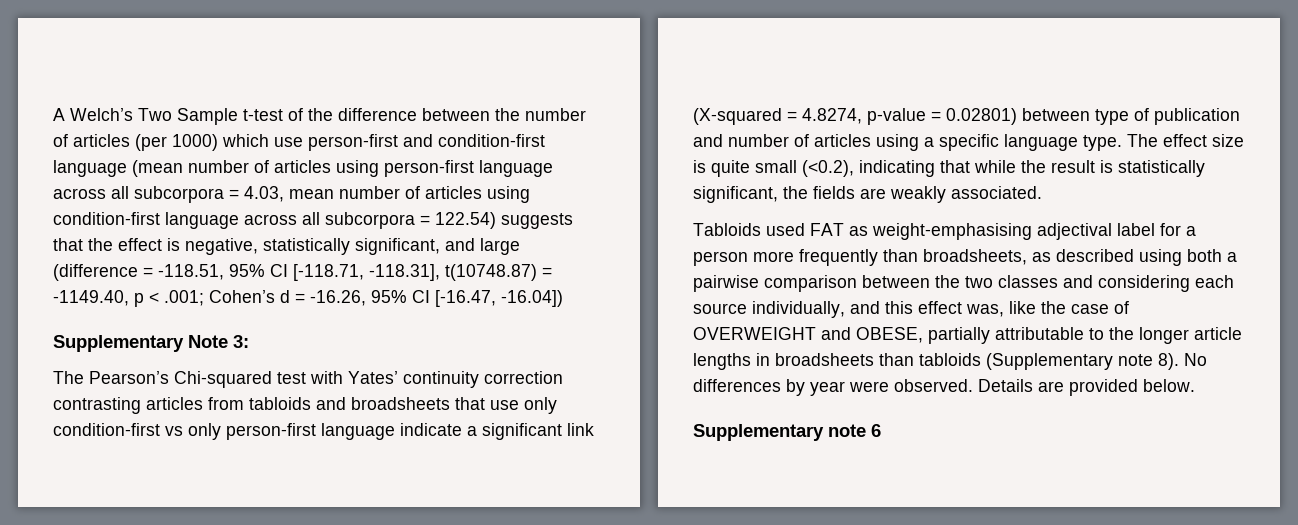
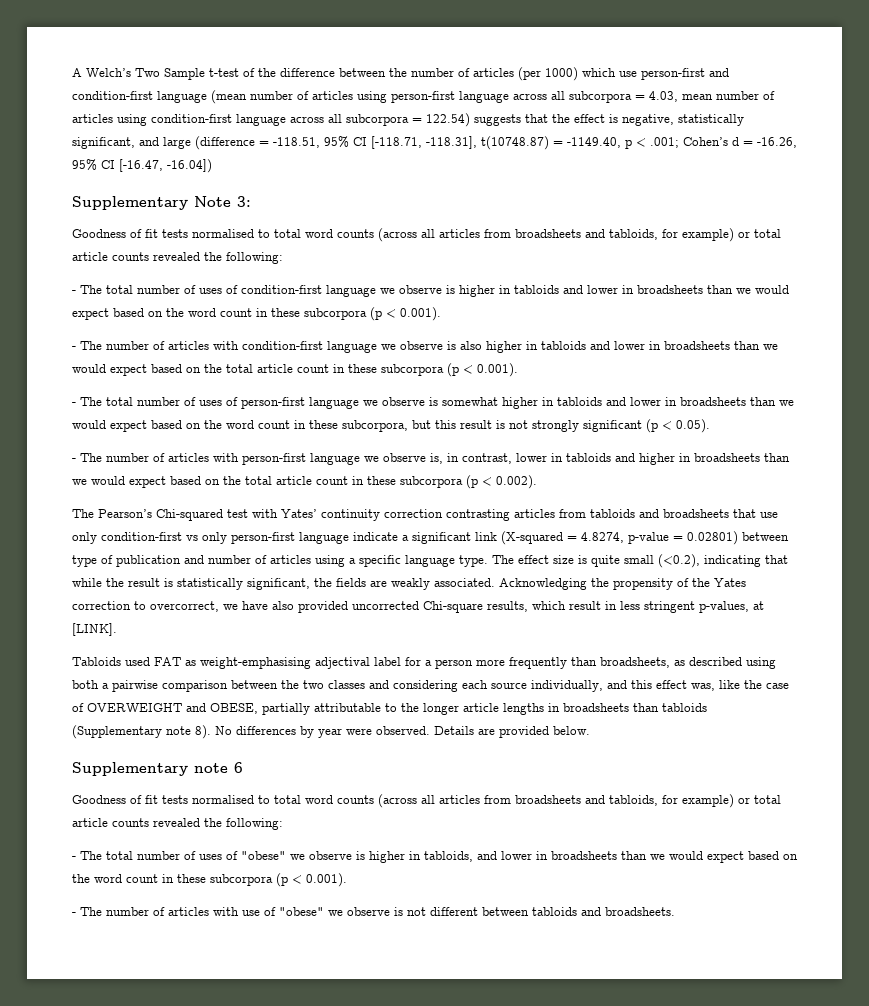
(249, 341) none -> [72,228,781,242] [72,252,283,264] [72,285,789,297] [72,307,441,321] [72,341,778,353] [72,363,518,377] [72,397,794,409] [72,419,710,433] [72,453,790,465] [72,475,537,489] // Goodness of fit tests normalised to total word counts (across all articles from broadsheets and tabloids, for example) or total article counts revealed the following: // - The total number of uses of condition-first language we observe is higher in tabloids and lower in broadsheets than we would expect based on the word count in these subcorpora (p < 0.001). // - The number of articles with condition-first language we observe is also higher in tabloids and lower in broadsheets than we would expect based on the total article count in these subcorpora (p < 0.001). // - The total number of uses of person-first language we observe is somewhat higher in tabloids and lower in broadsheets than we would expect based on the word count in these subcorpora, but this result is not strongly significant (p < 0.05). // - The number of articles with person-first language we observe is, in contrast, lower in tabloids and higher in broadsheets than we would expect based on the total article count in these subcorpora (p < 0.002).
(1042, 192) none -> [499,578,746,590] [72,601,764,613] [72,623,117,636] Acknowledging the propensity of the Yates correction to overcorrect, we have also provided uncorrected Chi-square results, which result in less stringent p-values, at [LINK].
(881, 430) none -> [72,794,781,808] [72,818,283,830] [72,851,798,863] [72,873,347,887] [72,907,675,916] // Goodness of fit tests normalised to total word counts (across all articles from broadsheets and tabloids, for example) or total article counts revealed the following: // - The total number of uses of "obese" we observe is higher in tabloids, and lower in broadsheets than we would expect based on the word count in these subcorpora (p < 0.001). // - The number of articles with use of "obese" we observe is not different between tabloids and broadsheets.

